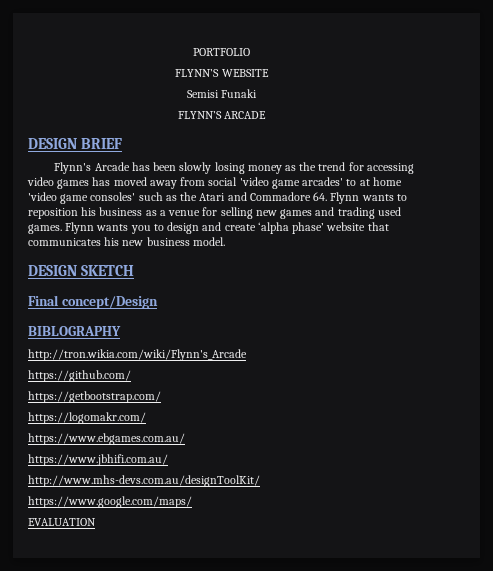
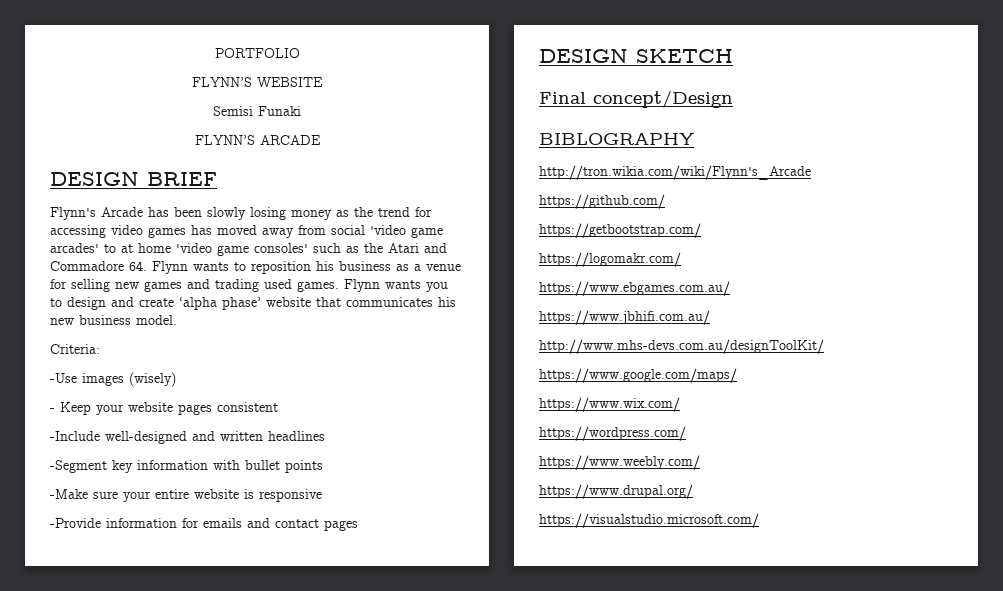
(225, 241) none -> [50,344,100,354] [50,372,176,387] [50,402,278,415] [50,431,325,444] [50,460,323,473] [50,489,322,502] [50,518,358,531] // Criteria: // -Use images (wisely) // - Keep your website pages consistent // -Include well-designed and written headlines // -Segment key information with bullet points // -Make sure your entire website is responsive // -Provide information for emails and contact pages
[28,518,96,526] EVALUATION -> [539,397,680,412] [539,426,686,441] [539,455,700,470] [539,484,693,499] [539,513,759,528] https://www.wix.com/ // https://wordpress.com/ // https://www.weebly.com/ // https://www.drupal.org/ // https://visualstudio.microsoft.com/

